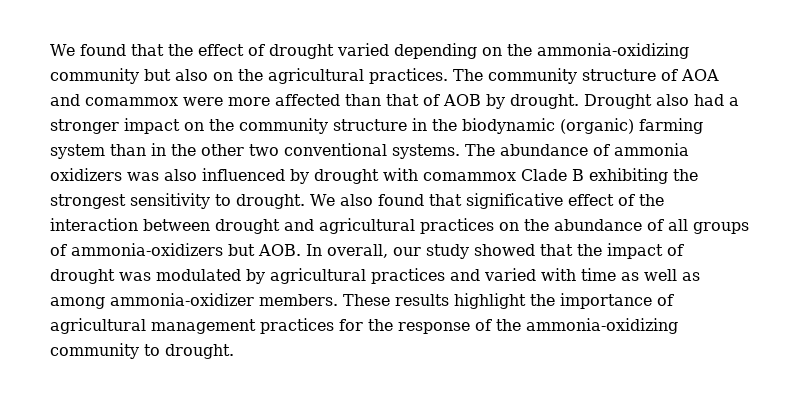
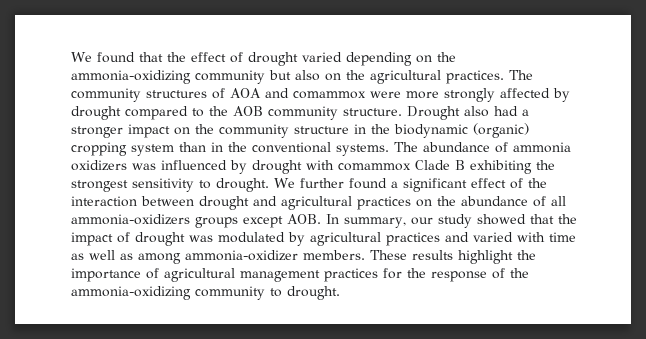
[582,69,656,81] structure -> [146,90,207,98] structures
[275,94,579,109] affected than that of AOB by drought. -> [444,88,570,102] [71,106,402,120] strongly affected by drought compared to the AOB community structure.
[639,118,703,134] farming -> [71,142,127,156] cropping
[201,144,279,156] other two -> (247, 147) none
[164,169,197,181] also -> (156, 166) none
[339,193,563,209] also found that significative -> [300,178,467,192] further found a significant
[693,222,749,234] [50,243,255,256] groups of ammonia-oxidizers but -> [71,214,283,228] ammonia-oxidizers groups except
[327,244,388,258] overall, -> [344,217,406,228] summary,

